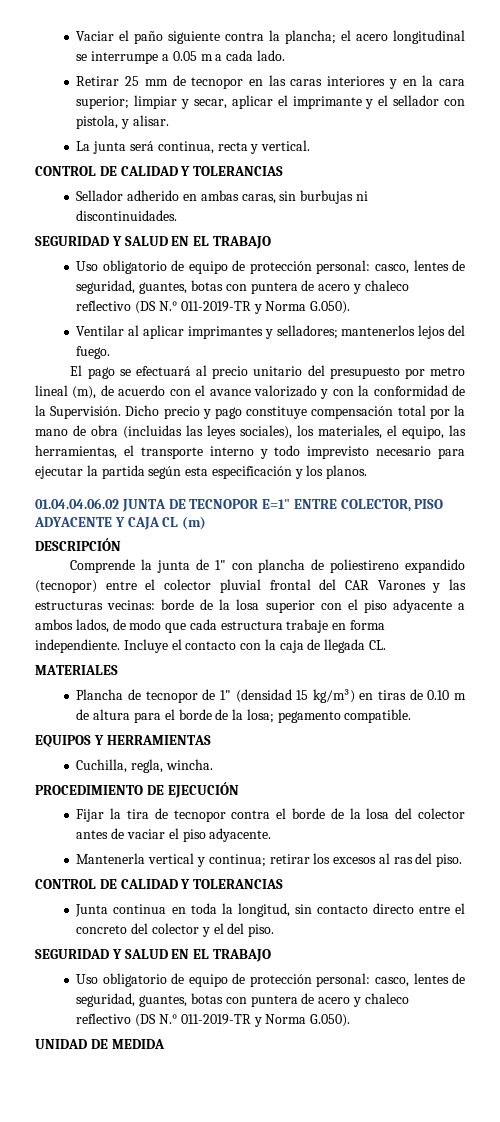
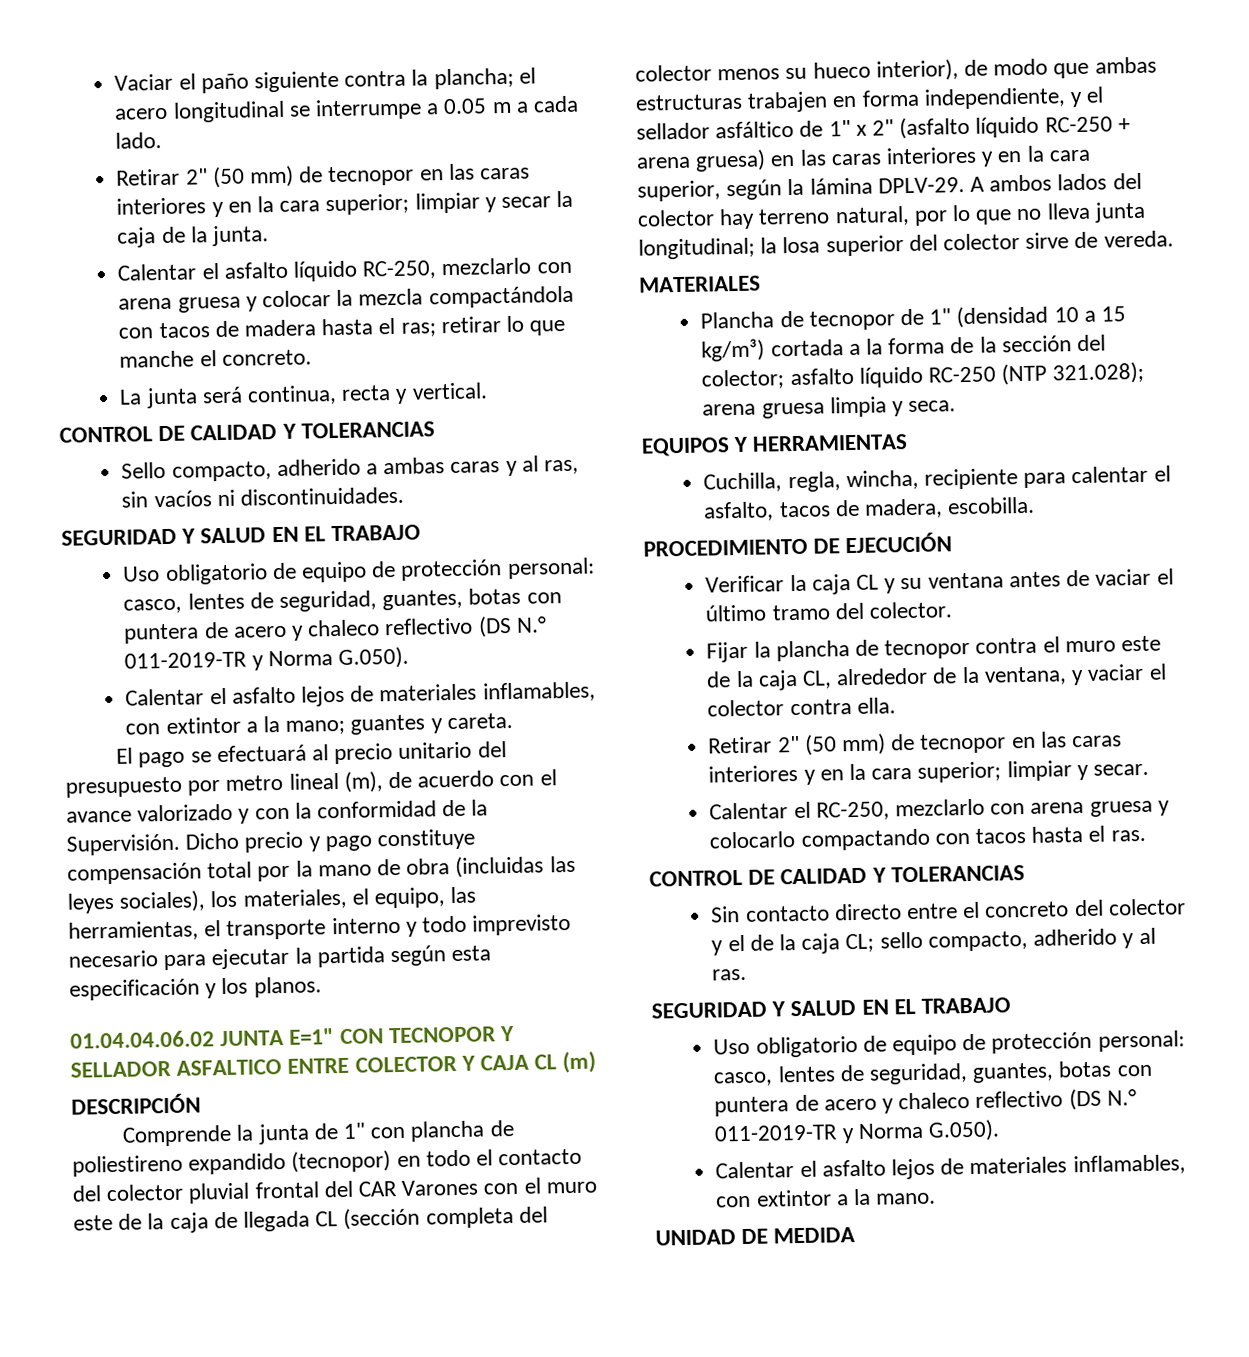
[125,76,168,86] 25 mm -> [185,165,295,189] 2" (50 mm)
[194,95,465,109] [76,115,169,129] secar, aplicar el imprimante y el sellador con pistola, y alisar. -> [501,190,574,209] [117,225,270,248] [117,257,572,282] [118,285,574,313] [118,315,566,339] [119,349,312,368] secar la caja de la junta. // Calentar el asfalto líquido RC-250, mezclarlo con arena gruesa y colocar la mezcla compactándola con tacos de madera hasta el ras; retirar lo que manche el concreto.
[76,190,354,204] Sellador adherido en ambas caras, sin burbujas -> [121,455,580,482] [121,490,212,508] Sello compacto, adherido a ambas caras y al ras, sin vacíos
[76,325,465,339] [76,346,111,359] Ventilar al aplicar imprimantes y selladores; mantenerlos lejos del fuego. -> [125,681,596,707] [125,712,513,735] Calentar el asfalto lejos de materiales inflamables, con extintor a la mano; guantes y careta.
[168,499,444,512] [34,517,112,527] DE TECNOPOR E=1" ENTRE COLECTOR, PISO ADYACENTE -> [289,1025,516,1045] [70,1055,457,1078] E=1" CON TECNOPOR Y SELLADOR ASFALTICO ENTRE COLECTOR
[105,579,156,590] entre el -> [396,1148,583,1168] [72,1185,102,1202] en todo el contacto del
[432,579,466,593] [35,599,465,613] [35,619,386,633] [35,639,387,653] y las estructuras vecinas: borde de la losa superior con el piso adyacente a ambos lados, de modo que cada estructura trabaje en forma independiente. Incluye el contacto con la caja de llegada CL. -> [483,1177,597,1195] [73,1206,548,1234] [635,56,1157,82] [635,86,1105,113] [636,116,1130,140] [636,145,1091,172] [637,172,1142,202] [637,201,1146,230] [638,230,1174,260] con el muro este de la caja de llegada CL (sección completa del colector menos su hueco interior), de modo que ambas estructuras trabajen en forma independiente, y el sellador asfáltico de 1" x 2" (asfalto líquido RC-250 + arena gruesa) en las caras interiores y en la cara superior, según la lámina DPLV-29. A ambos lados del colector hay terreno natural, por lo que no lleva junta longitudinal; la losa superior del colector sirve de vereda.
[296,689,466,703] [76,709,412,723] 15 kg/m³) en tiras de 0.10 m de altura para el borde de la losa; pegamento compatible. -> [1053,306,1127,323] [701,334,1107,362] [701,361,1145,390] [702,396,957,419] 10 a 15 kg/m³) cortada a la forma de la sección del colector; asfalto líquido RC-250 (NTP 321.028); arena gruesa limpia y seca.
[165,759,213,770] [35,782,239,798] wincha. // PROCEDIMIENTO DE EJECUCIÓN -> [845,465,1171,491] [703,496,1036,522] [643,532,953,557] [705,568,1174,595] [705,601,953,622] wincha, recipiente para calentar el asfalto, tacos de madera, escobilla. // PROCEDIMIENTO DE EJECUCIÓN // Verificar la caja CL y su ventana antes de vaciar el último tramo del colector.
[127,809,150,819] tira -> [775,640,850,662] plancha
[292,808,465,819] [76,828,272,842] [76,853,463,867] [35,879,284,889] [75,903,312,917] borde de la losa del colector antes de vaciar el piso adyacente. // Mantenerla vertical y continua; retirar los excesos al ras del piso. // CONTROL DE CALIDAD Y TOLERANCIAS // Junta continua en toda la longitud, sin -> [1064,635,1162,653] [706,663,1167,691] [707,697,896,717] [708,731,1123,756] [708,760,1150,785] [709,798,1170,821] [709,825,1146,851] [649,865,1025,887] [710,906,741,923] muro este de la caja CL, alrededor de la ventana, y vaciar el colector contra ella. // Retirar 2" (50 mm) de tecnopor en las caras interiores y en la cara superior; limpiar y secar. // Calentar el RC-250, mezclarlo con arena gruesa y colocarlo compactando con tacos hasta el ras. // CONTROL DE CALIDAD Y TOLERANCIAS // Sin
[227,923,275,937] del piso. -> [749,927,1156,954] [712,968,748,981] de la caja CL; sello compacto, adherido y al ras.
(351, 1020) none -> [715,1154,1186,1180] [716,1188,937,1208] // Calentar el asfalto lejos de materiales inflamables, con extintor a la mano.

